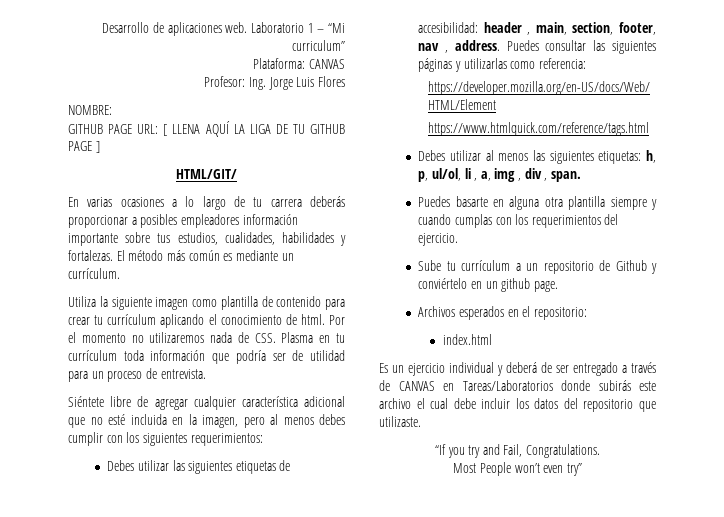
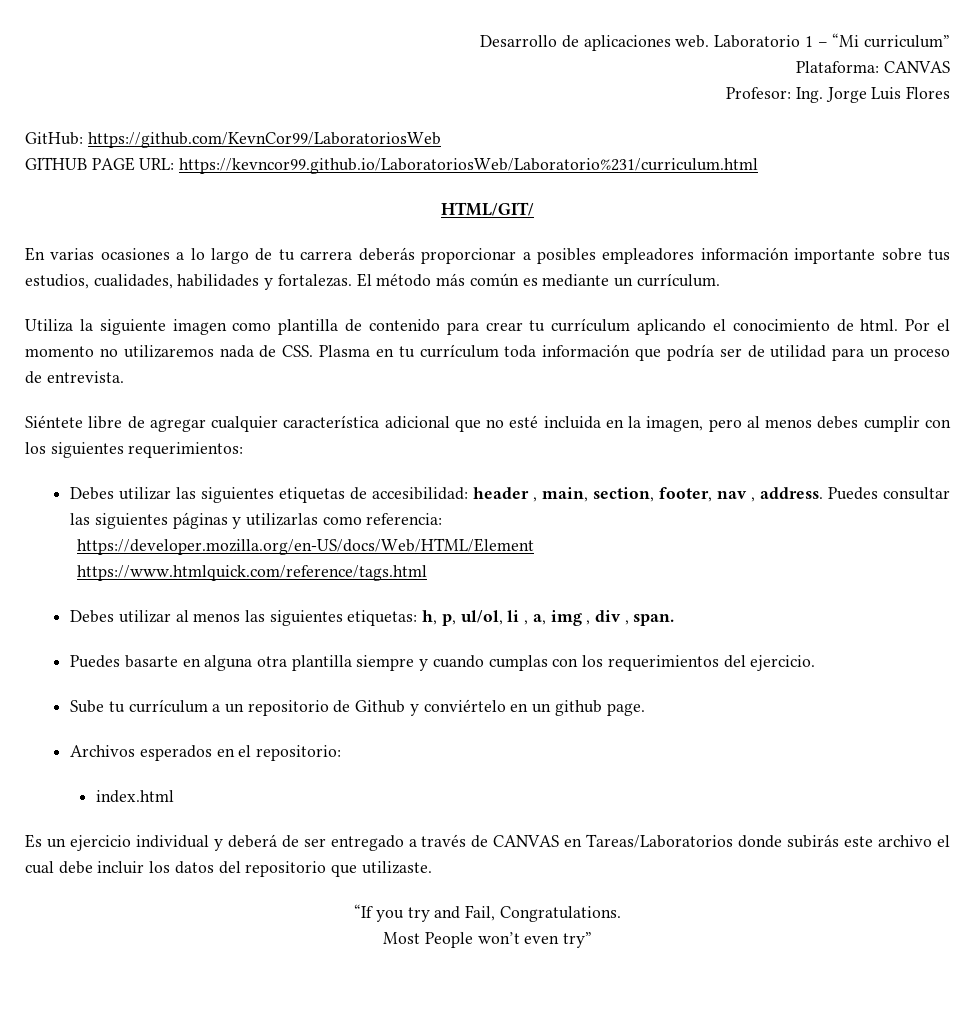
[68,105,112,115] NOMBRE: -> [25,132,441,148] GitHub: https://github.com/KevnCor99/LaboratoriosWeb
[163,121,345,137] [68,141,100,153] [ LLENA AQUÍ LA LIGA DE TU GITHUB PAGE ] -> [179,158,759,174] https://kevncor99.github.io/LaboratoriosWeb/Laboratorio%231/curriculum.html

